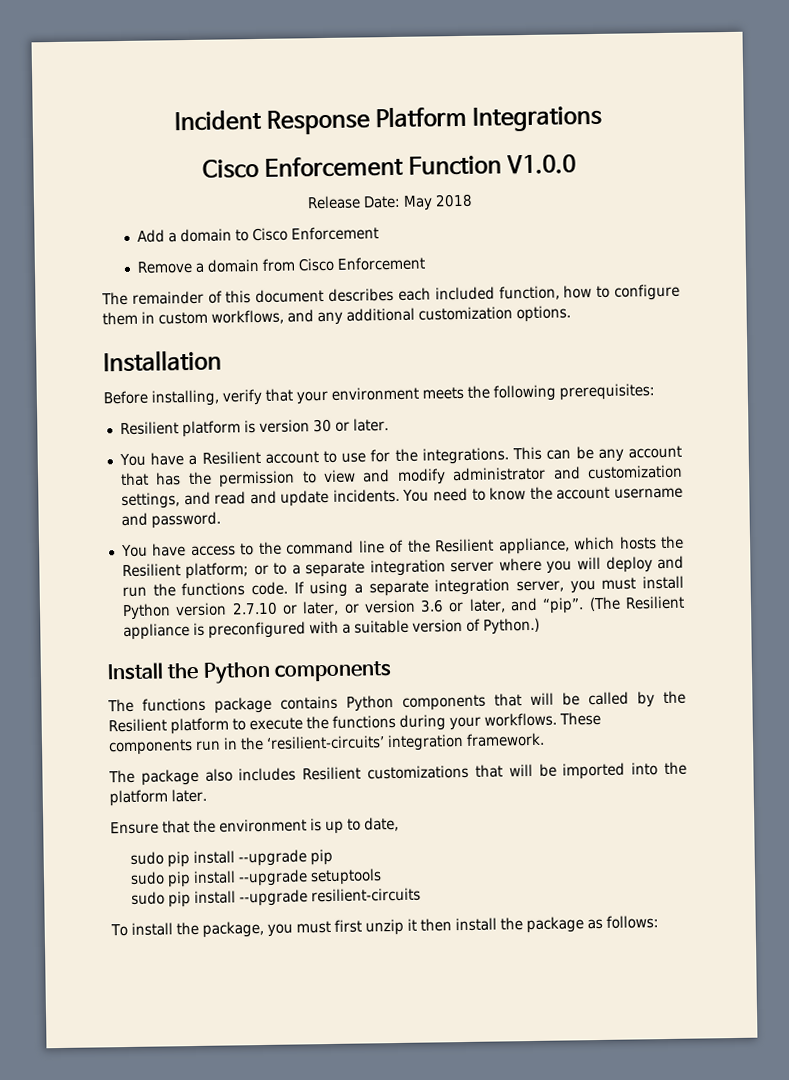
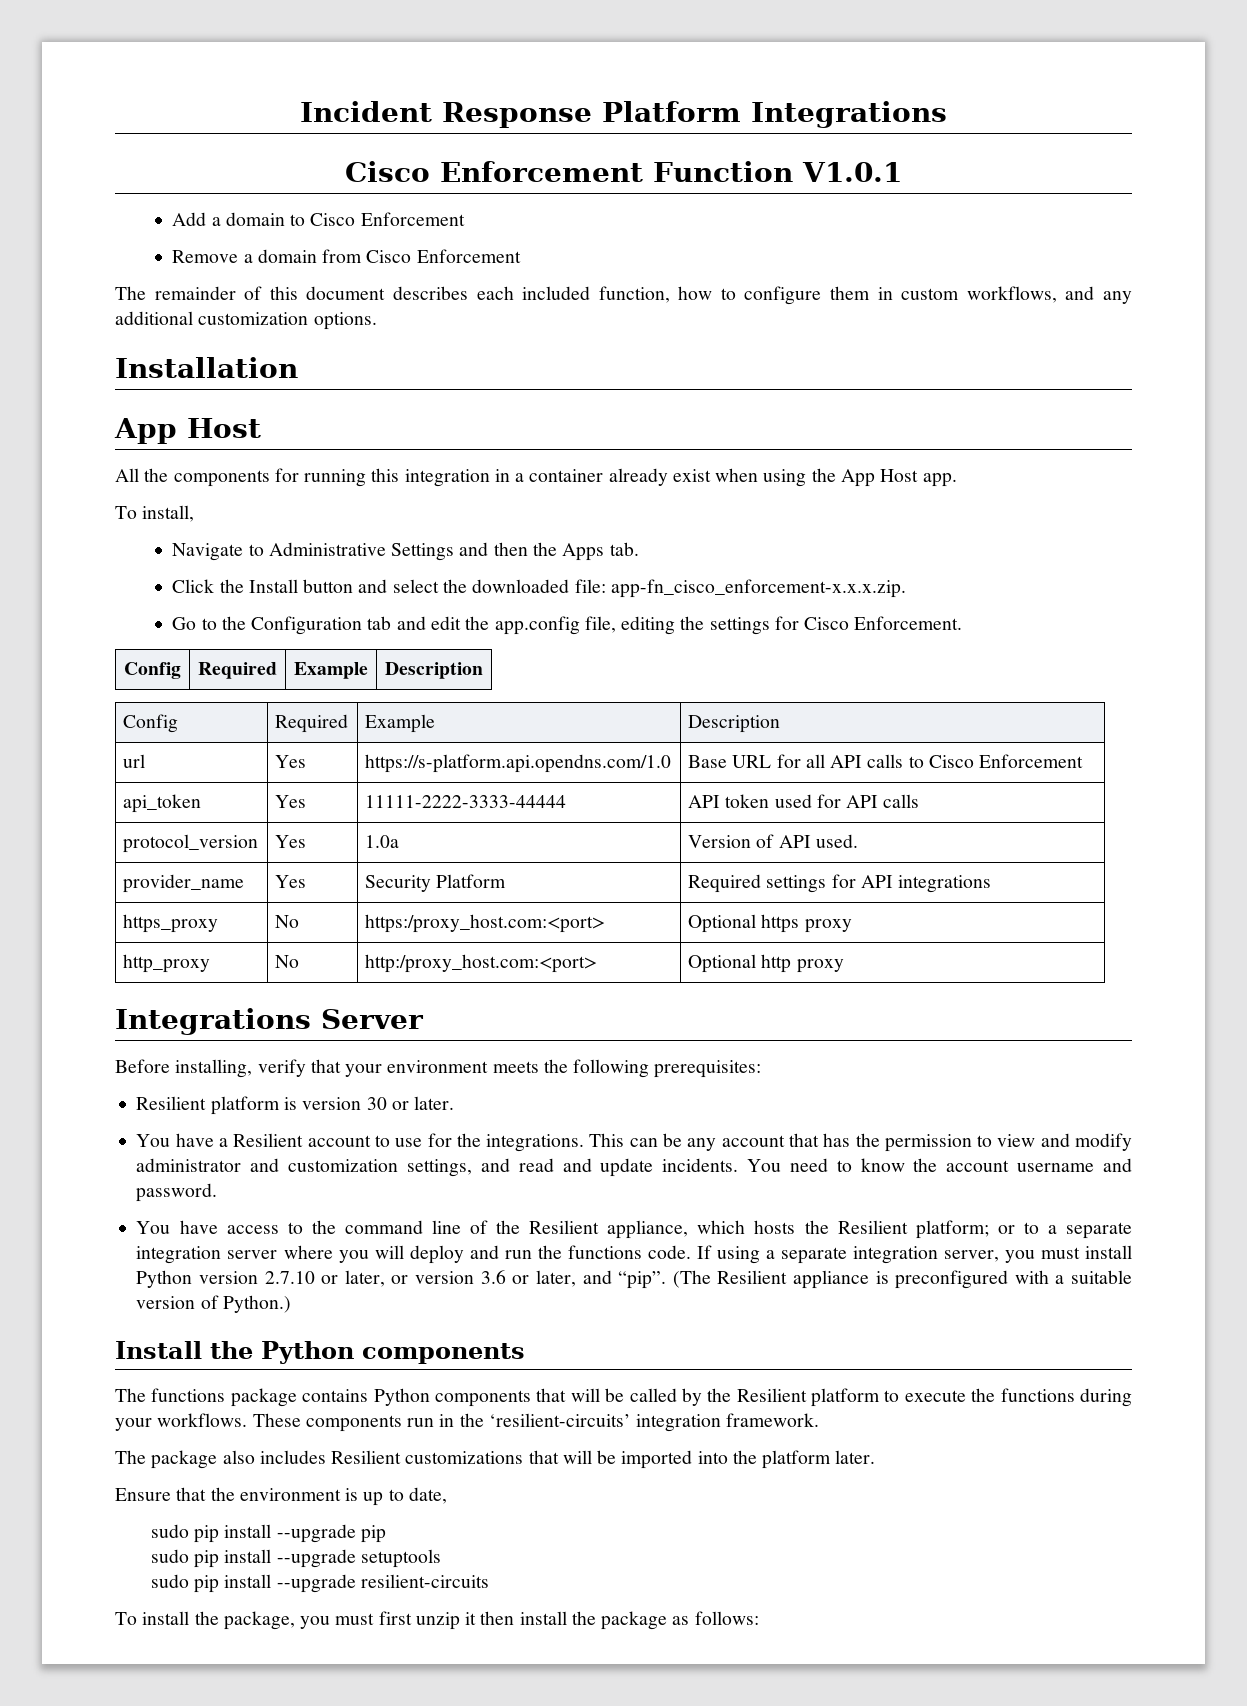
[506,154,577,175] [306,193,473,211] V1.0.0 // Release Date: May 2018 -> [802,162,902,182] V1.0.1
(222, 361) none -> [114,418,261,444] [115,468,957,487] [115,505,195,522] [172,542,639,561] [172,579,906,598] [172,616,963,635] [124,662,181,679] [198,662,277,679] [294,662,368,679] [385,662,483,679] [123,714,179,733] [275,714,349,733] [365,714,436,733] [688,715,781,733] [123,754,146,768] [275,755,307,768] [365,754,672,773] [688,754,1084,768] [123,794,202,813] [275,795,307,808] [365,795,567,808] [688,794,920,808] [123,834,259,853] [275,835,307,848] [365,835,400,848] [688,834,858,848] [123,874,245,893] [275,875,307,888] [365,874,507,892] [688,874,992,893] [123,914,219,933] [275,915,300,928] [365,914,606,933] [688,914,852,933] [123,954,211,973] [275,955,300,968] [365,954,598,973] [688,954,844,973] [115,1008,424,1035] // App Host // All the components for running this integration in a container already exist when using the App Host app. // To install, // Navigate to Administrative Settings and then the Apps tab. // Click the Install button and select the downloaded file: app-fn_cisco_enforcement-x.x.x.zip. // Go to the Configuration tab and edit the app.config file, editing the settings for Cisco Enforcement. // Config | Required | Example | Description // Config | Required | Example | Description // url | Yes | https://s-platform.api.opendns.com/1.0 | Base URL for all API calls to Cisco Enforcement // api_token | Yes | 11111-2222-3333-44444 | API token used for API calls // protocol_version | Yes | 1.0a | Version of API used. // provider_name | Yes | Security Platform | Required settings for API integrations // https_proxy | No | https:/proxy_host.com:<port> | Optional https proxy // http_proxy | No | http:/proxy_host.com:<port> | Optional http proxy // Integrations Server

